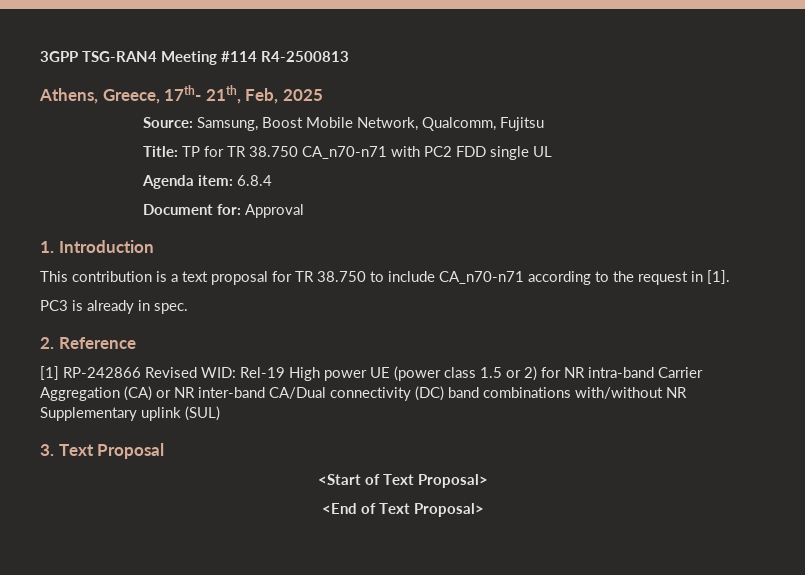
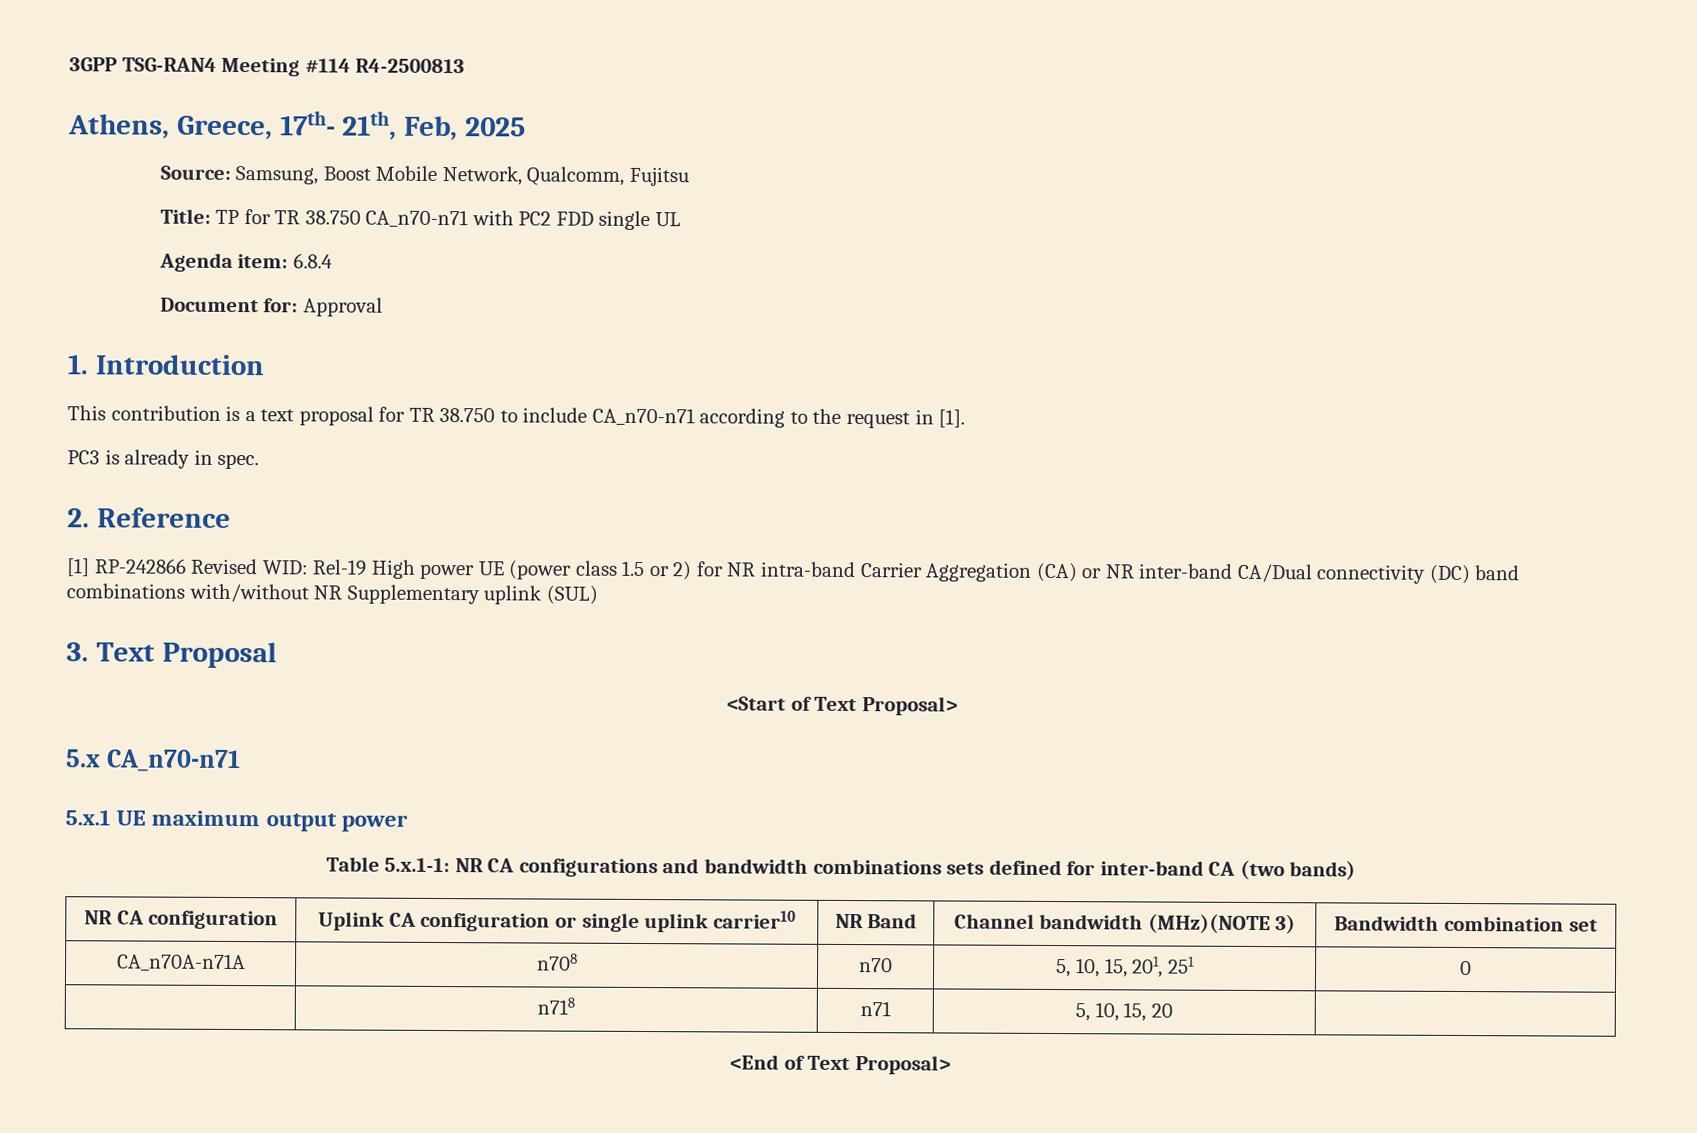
(488, 481) none -> [66,749,241,773] [65,809,408,832] [325,856,1357,881] [83,910,279,930] [318,910,796,933] [834,913,918,929] [953,913,1297,935] [1334,915,1598,932] [116,953,246,972] [536,953,578,971] [859,958,893,973] [1055,956,1195,978] [1460,960,1472,976] [537,997,575,1015] [859,1001,891,1017] [1075,1002,1173,1022] // 5.x CA_n70-n71 // 5.x.1 UE maximum output power // Table 5.x.1-1: NR CA configurations and bandwidth combinations sets defined for inter-band CA (two bands) // NR CA configuration | Uplink CA configuration or single uplink carrier10 | NR Band | Channel bandwidth (MHz)(NOTE 3) | Bandwidth combination set // CA_n70A-n71A | n708 | n70 | 5, 10, 15, 201, 251 | 0 // | n718 | n71 | 5, 10, 15, 20 |

